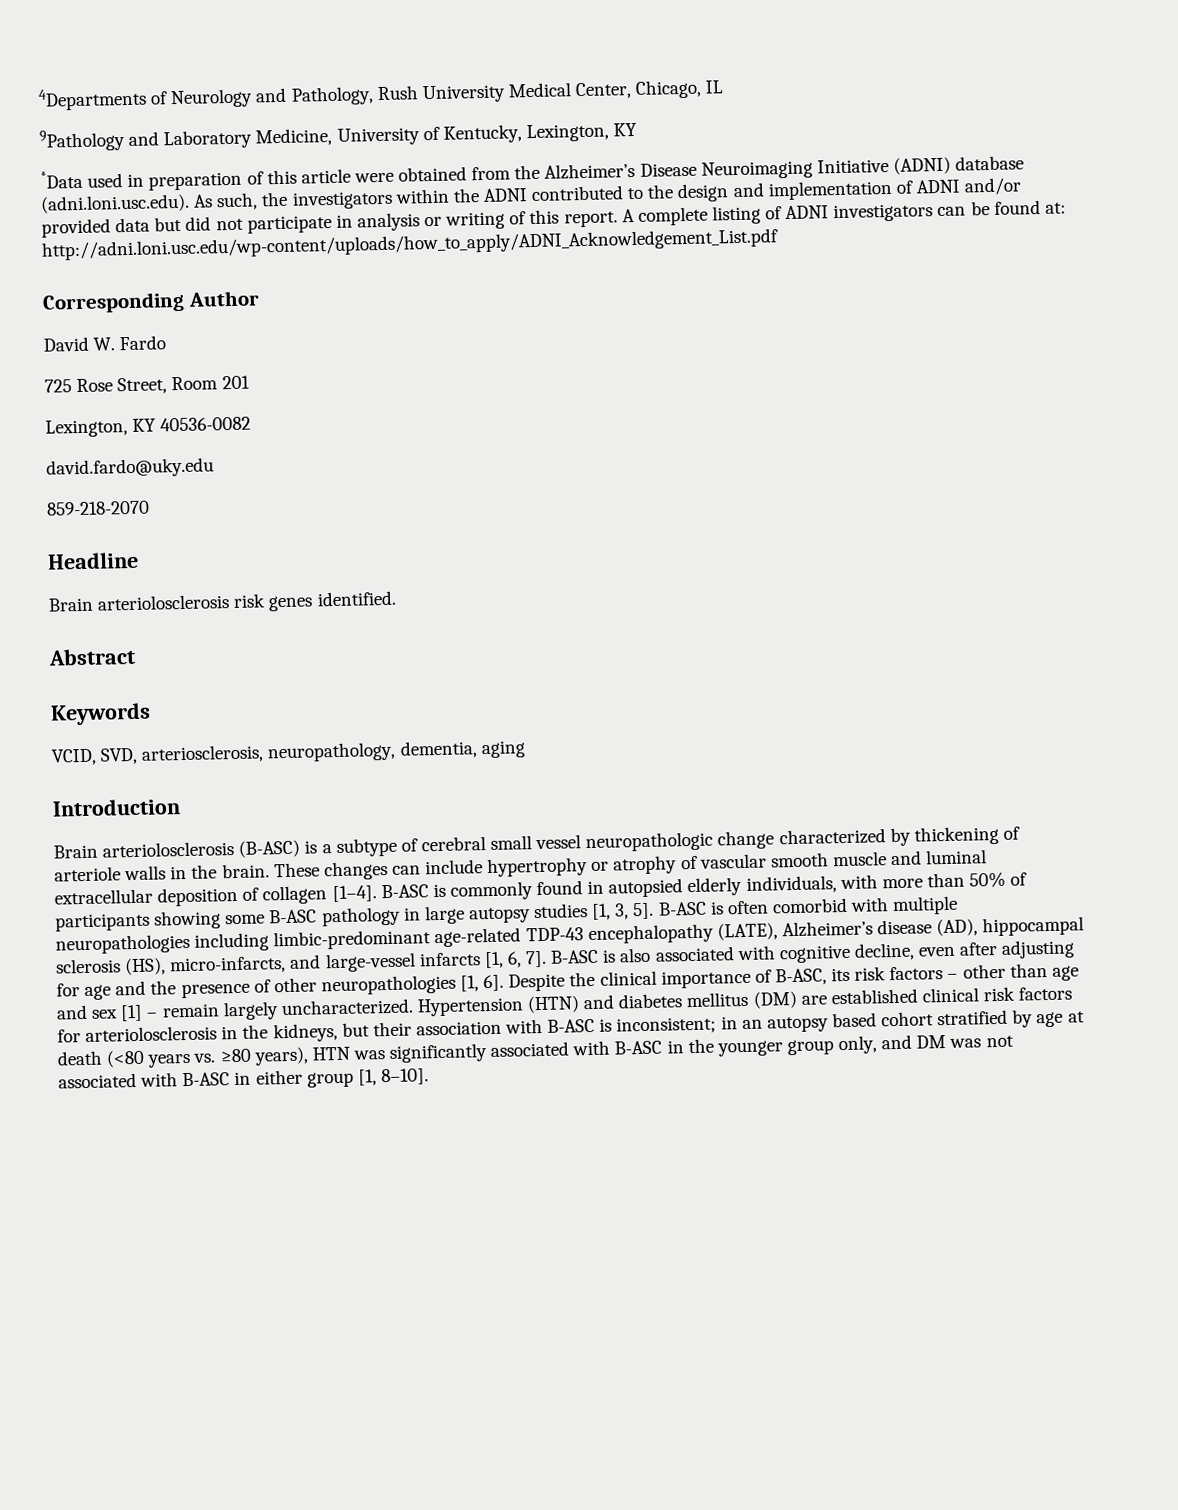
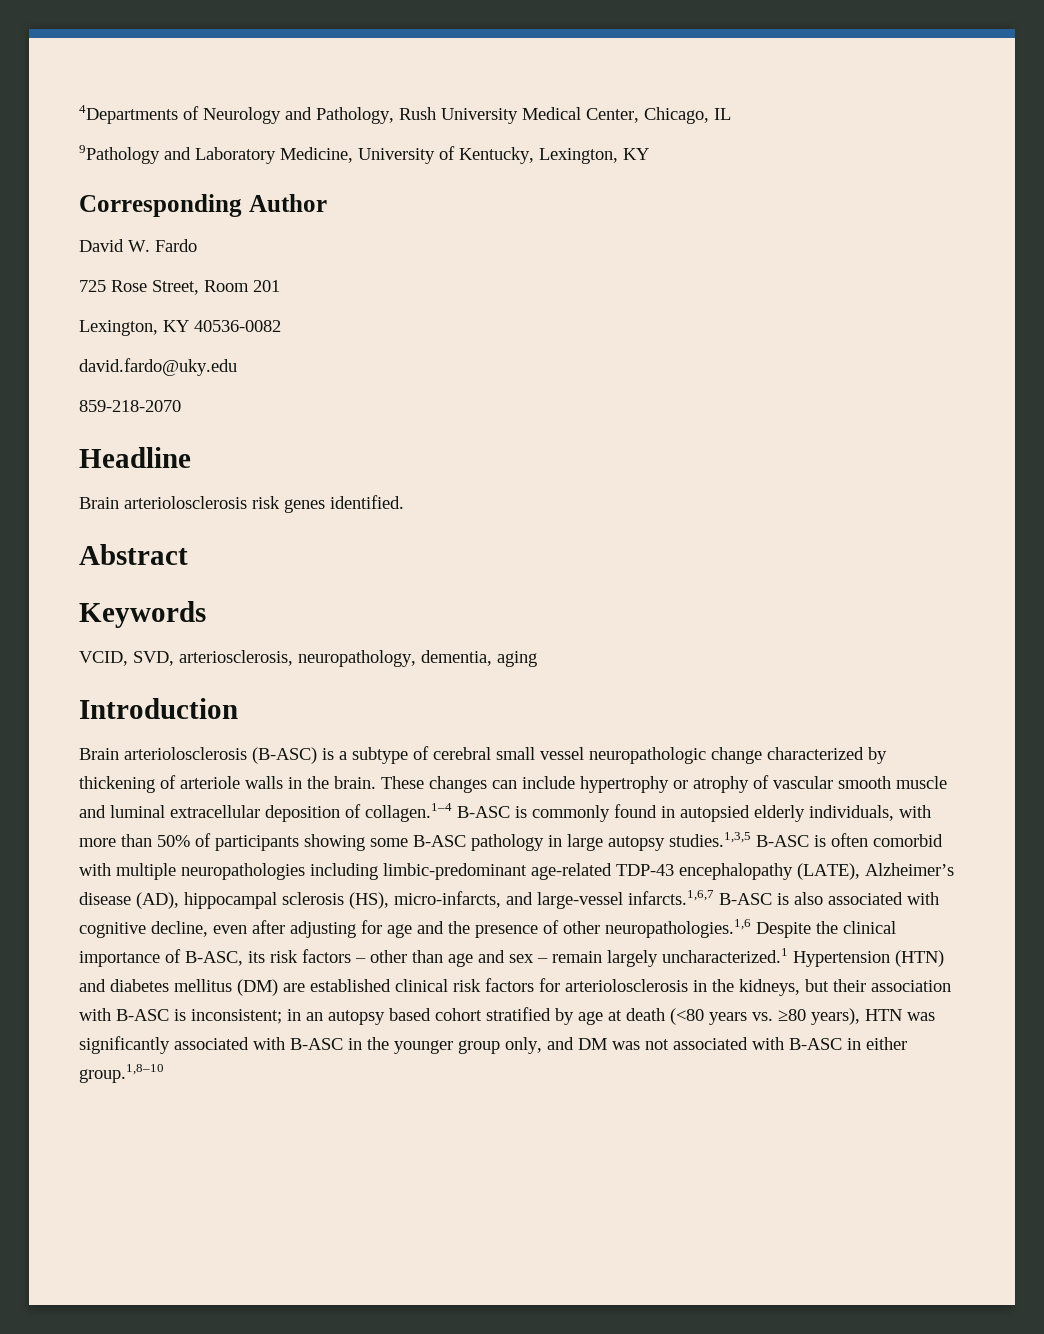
[40,155,1025,191] [40,177,1023,214] [41,199,1066,238] [41,228,779,261] // *Data used in preparation of this article were obtained from the Alzheimer’s Disease Neuroimaging Initiative (ADNI) database (adni.loni.usc.edu). As such, the investigators within the ADNI contributed to the design and implementation of ADNI and/or provided data but did not participate in analysis or writing of this report. A complete listing of ADNI investigators can be found at: http://adni.loni.usc.edu/wp-content/uploads/how_to_apply/ADNI_Acknowledgement_List.pdf -> (649, 154) none
[262,885,377,905] collagen [1–4]. -> [365,803,452,822] collagen.1–4
[533,902,655,920] studies [1, 3, 5]. -> [669,832,751,847] studies.1,3,5
[418,950,548,969] infarcts [1, 6, 7]. -> [628,890,714,905] infarcts.1,6,7
[320,974,505,996] neuropathologies [1, 6]. -> [605,919,751,938] neuropathologies.1,6
[120,1004,144,1022] [1] -> (534, 958) none
[280,998,414,1017] uncharacterized. -> [662,948,788,963] uncharacterized.1
[306,1068,429,1088] group [1, 8–10]. -> [79,1064,164,1083] group.1,8–10

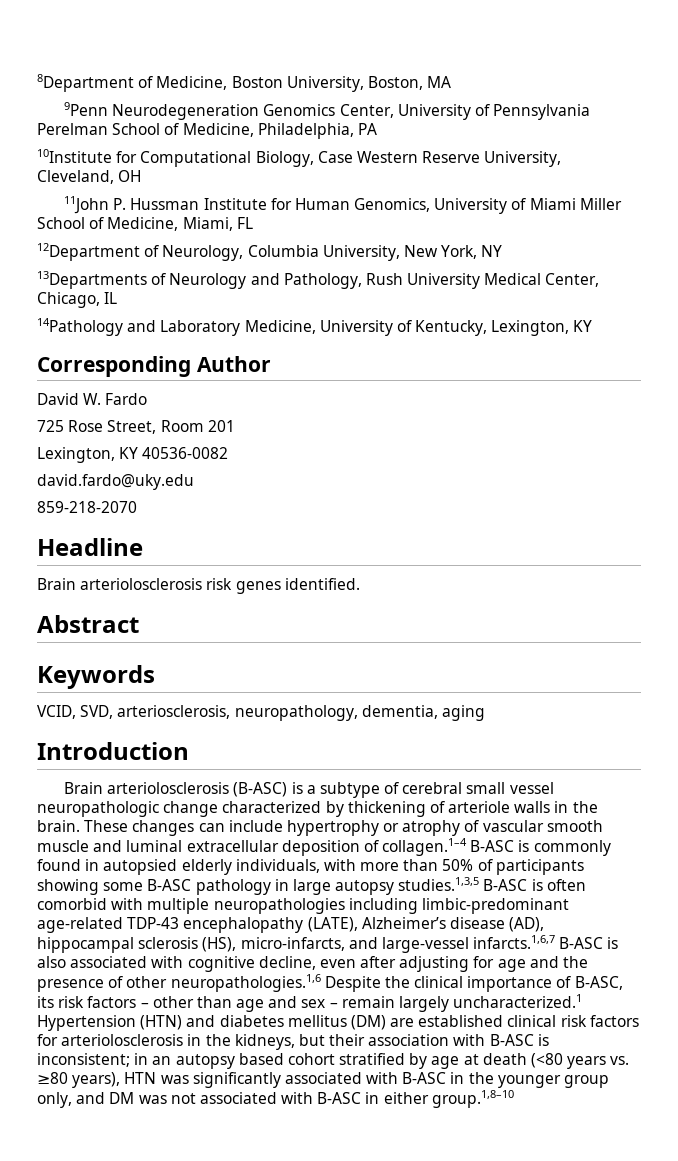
[79,105,178,124] 4Departments -> [37,74,452,92] [64,102,591,120] [37,123,377,139] [37,149,562,167] [37,170,142,184] [64,196,622,214] [37,217,253,231] [37,243,503,261] [37,271,147,289] 8Department of Medicine, Boston University, Boston, MA // 9Penn Neurodegeneration Genomics Center, University of Pennsylvania Perelman School of Medicine, Philadelphia, PA // 10Institute for Computational Biology, Case Western Reserve University, Cleveland, OH // 11John P. Hussman Institute for Human Genomics, University of Miami Miller School of Medicine, Miami, FL // 12Department of Neurology, Columbia University, New York, NY // 13Departments
[79,145,160,164] 9Pathology -> [37,318,123,336] 14Pathology

